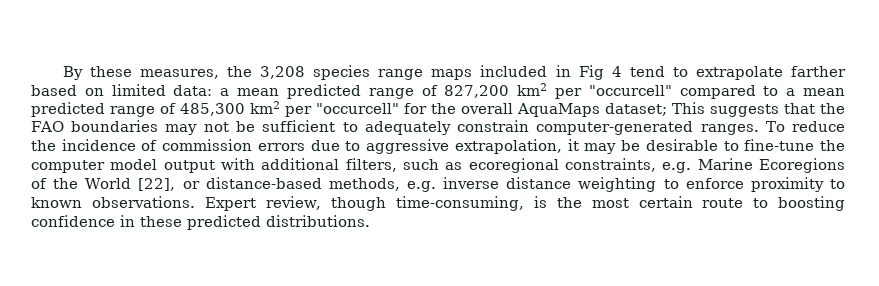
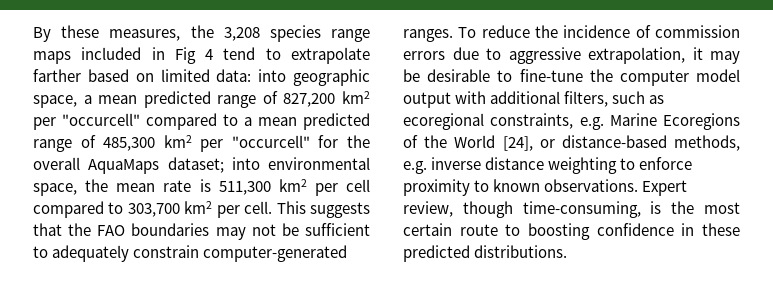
(213, 90) none -> [258,69,370,86] [33,95,77,108] into geographic space,
(667, 109) none -> [231,157,370,170] [33,179,370,196] [33,201,273,218] into environmental space, the mean rate is 511,300 km2 per cell compared to 303,700 km2 per cell.
[138,178,176,191] [22], -> [502,136,533,151] [24],

